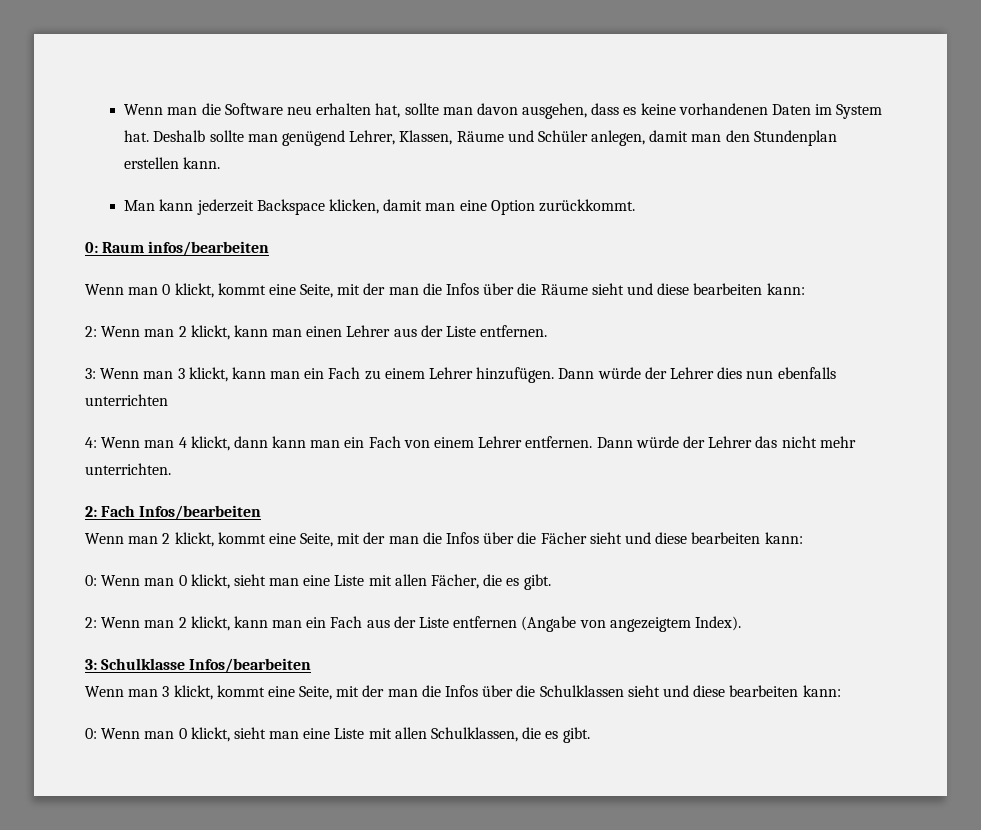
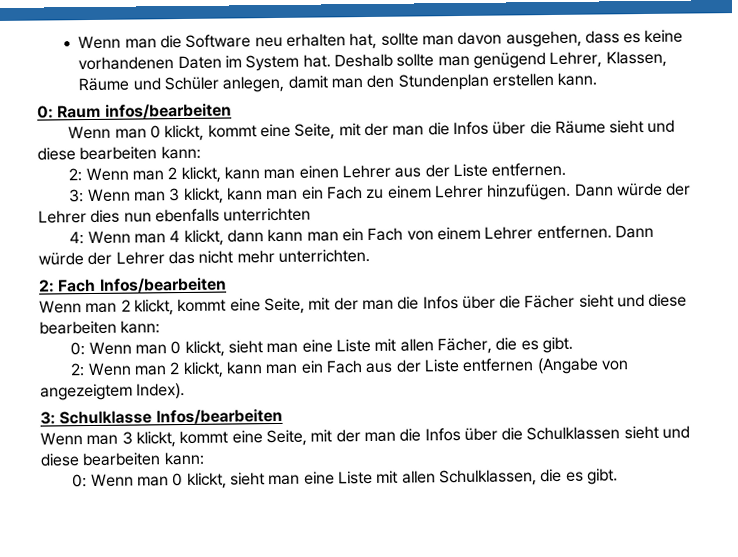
[124,199,635,215] // Man kann jederzeit Backspace klicken, damit man eine Option zurückkommt. -> (598, 79) none

